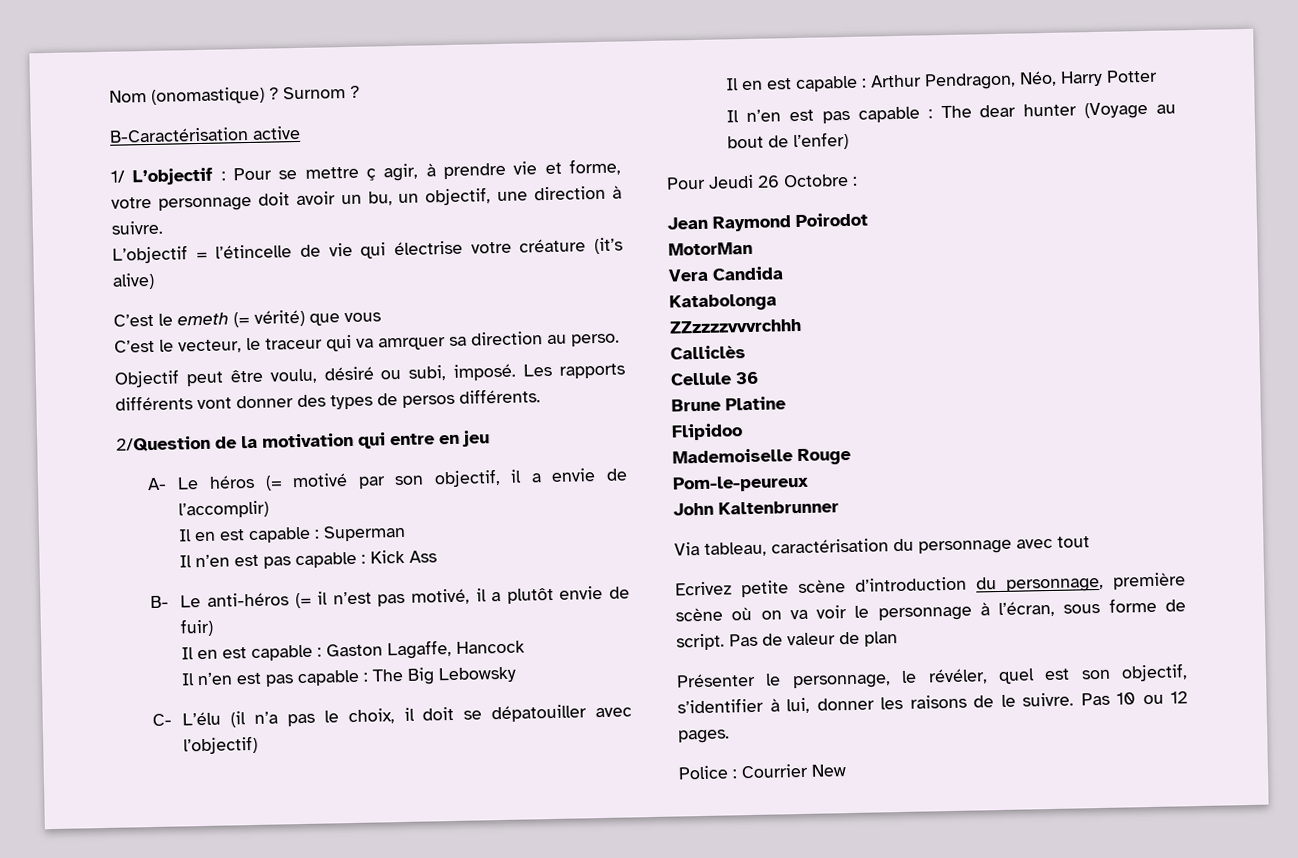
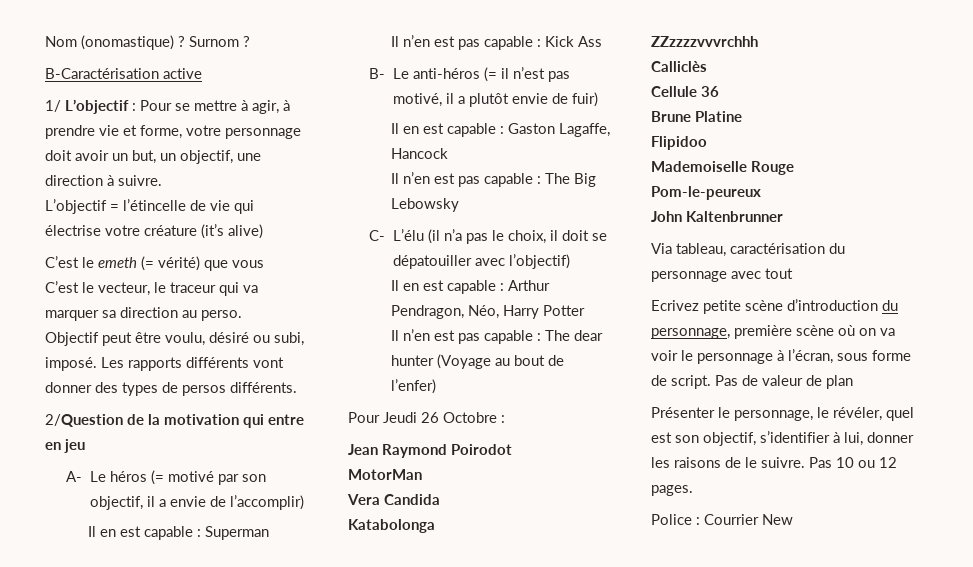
[366,168,376,181] ç -> [241,100,248,111] à
[367,191,393,206] bu, -> [132,150,156,164] but,
[378,337,446,351] amrquer -> [45,310,99,321] marquer

